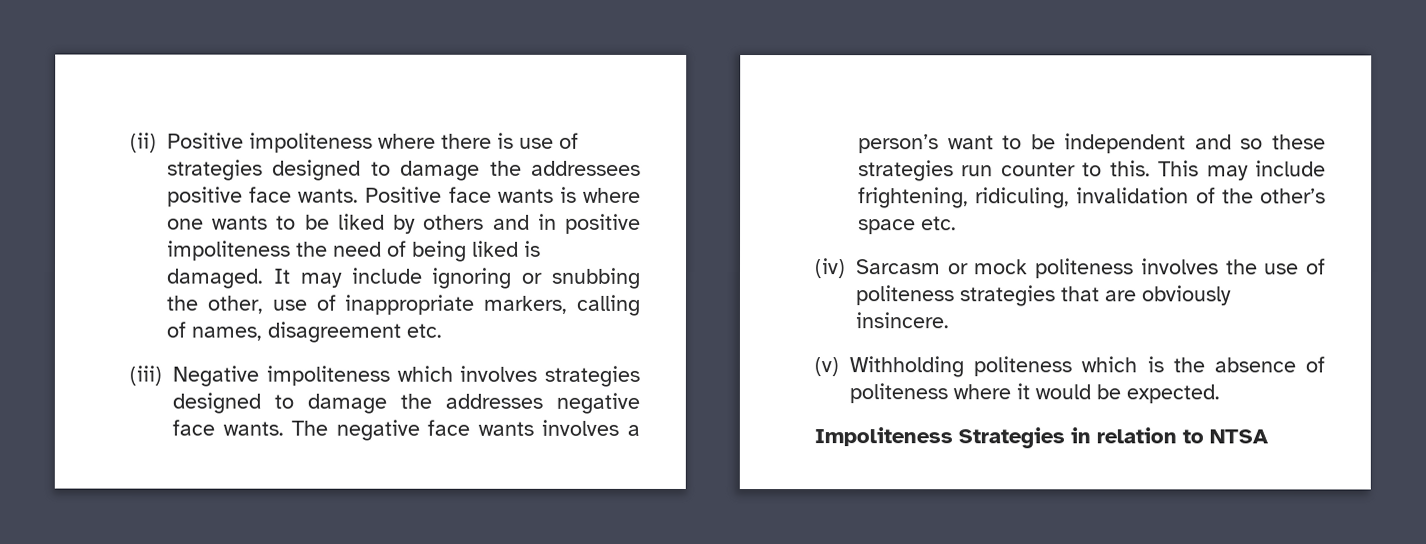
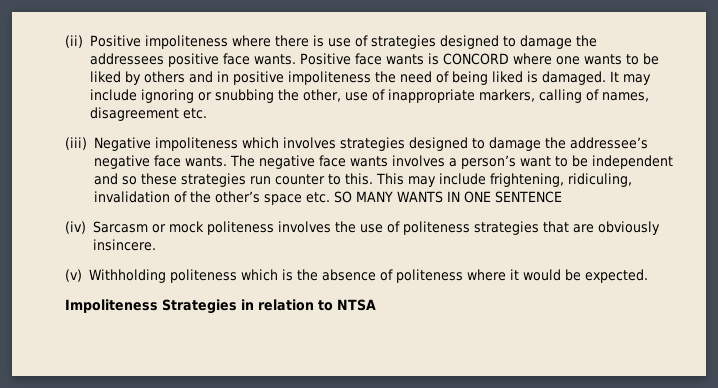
(577, 194) none -> [442,53,509,65] CONCORD
[444,393,543,409] addresses -> [569,137,648,149] addressee’s
(957, 223) none -> [333,191,562,203] SO MANY WANTS IN ONE SENTENCE

